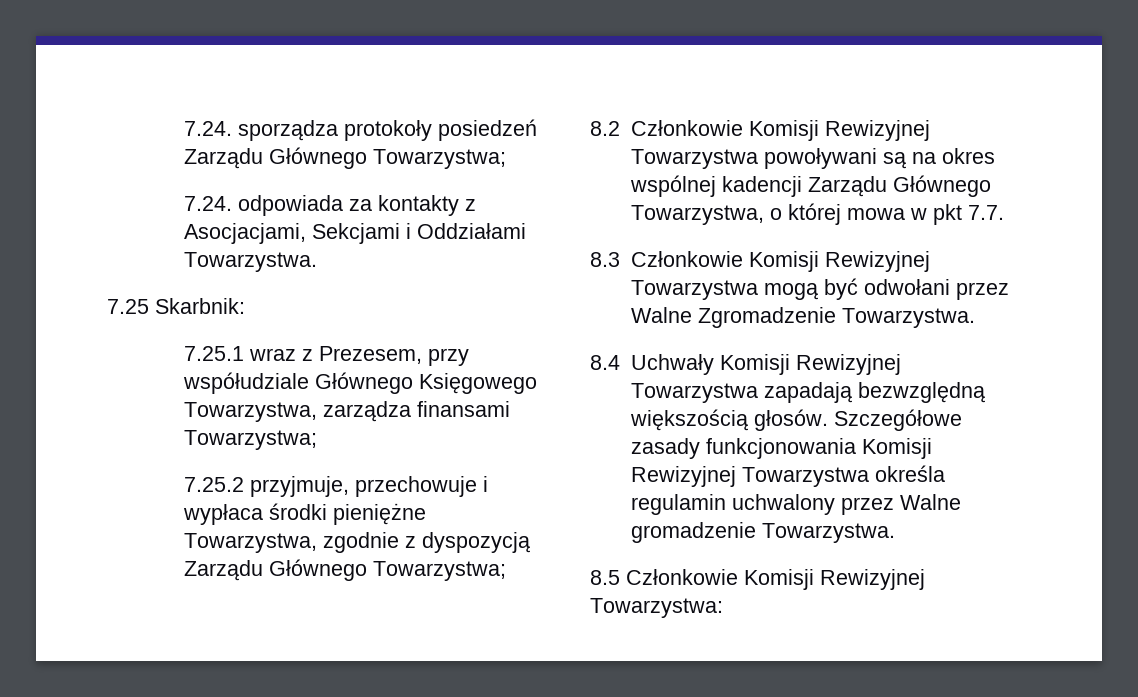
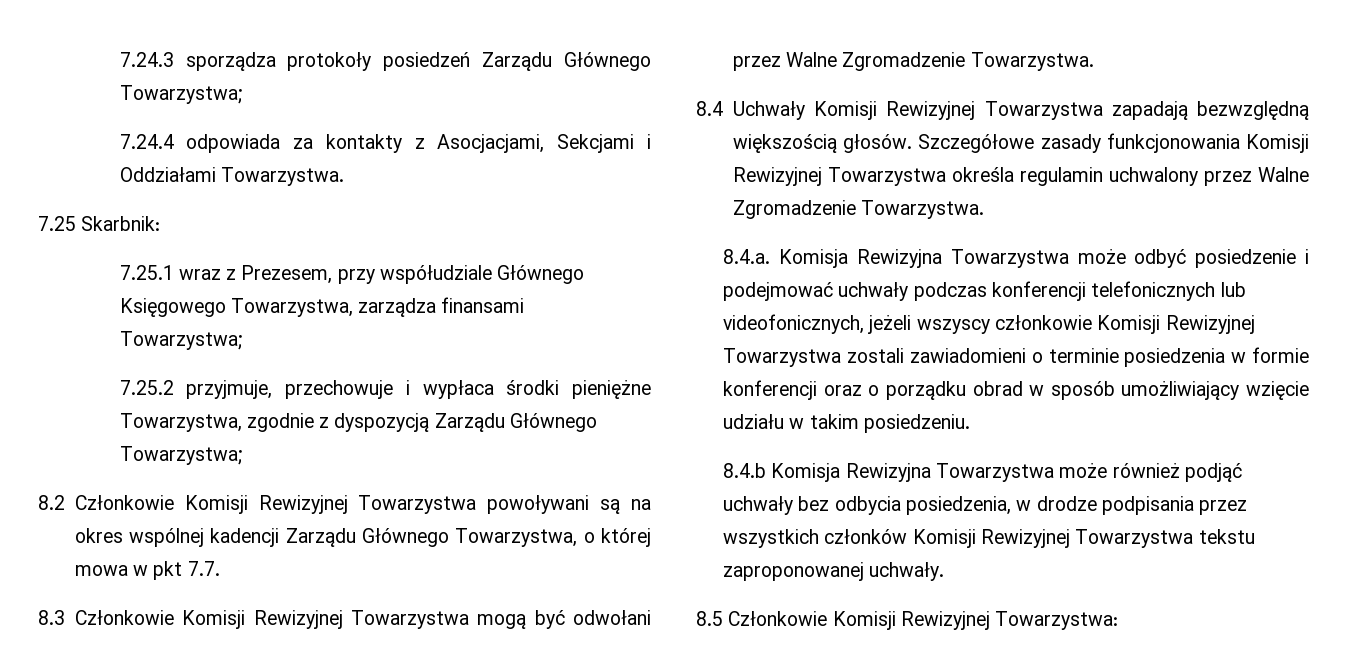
[184,121,233,136] 7.24. -> [119,52,174,67] 7.24.3
[184,196,233,211] 7.24. -> [119,134,174,149] 7.24.4
[630,522,895,543] gromadzenie Towarzystwa. -> [732,200,985,219] [723,249,1309,268] [723,281,1246,301] [723,314,1255,334] [723,347,1309,367] [723,380,1309,400] [723,414,971,433] [723,463,1242,482] [723,496,1248,515] [723,529,1255,548] [723,562,945,581] Zgromadzenie Towarzystwa. // 8.4.a. Komisja Rewizyjna Towarzystwa może odbyć posiedzenie i podejmować uchwały podczas konferencji telefonicznych lub videofonicznych, jeżeli wszyscy członkowie Komisji Rewizyjnej Towarzystwa zostali zawiadomieni o terminie posiedzenia w formie konferencji oraz o porządku obrad w sposób umożliwiający wzięcie udziału w takim posiedzeniu. // 8.4.b Komisja Rewizyjna Towarzystwa może również podjąć uchwały bez odbycia posiedzenia, w drodze podpisania przez wszystkich członków Komisji Rewizyjnej Towarzystwa tekstu zaproponowanej uchwały.

